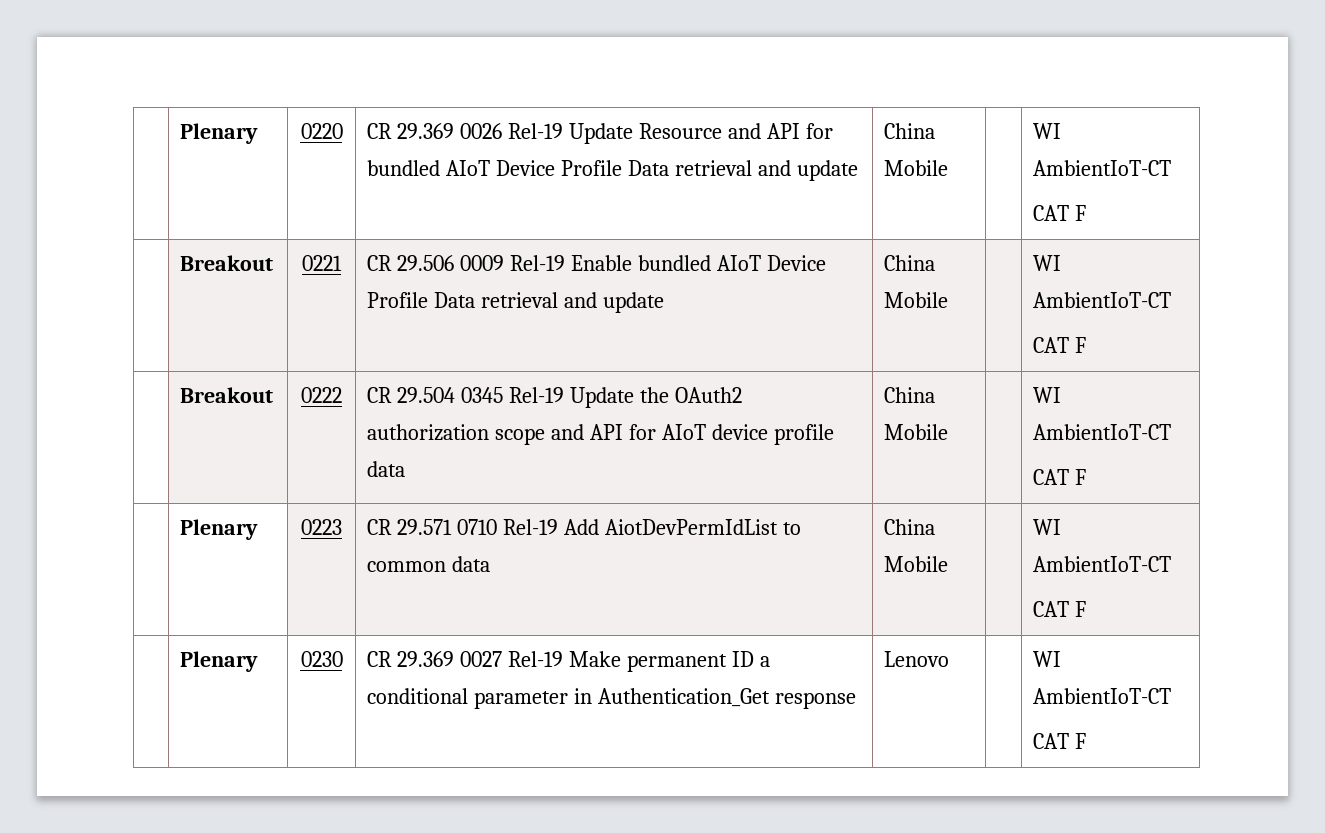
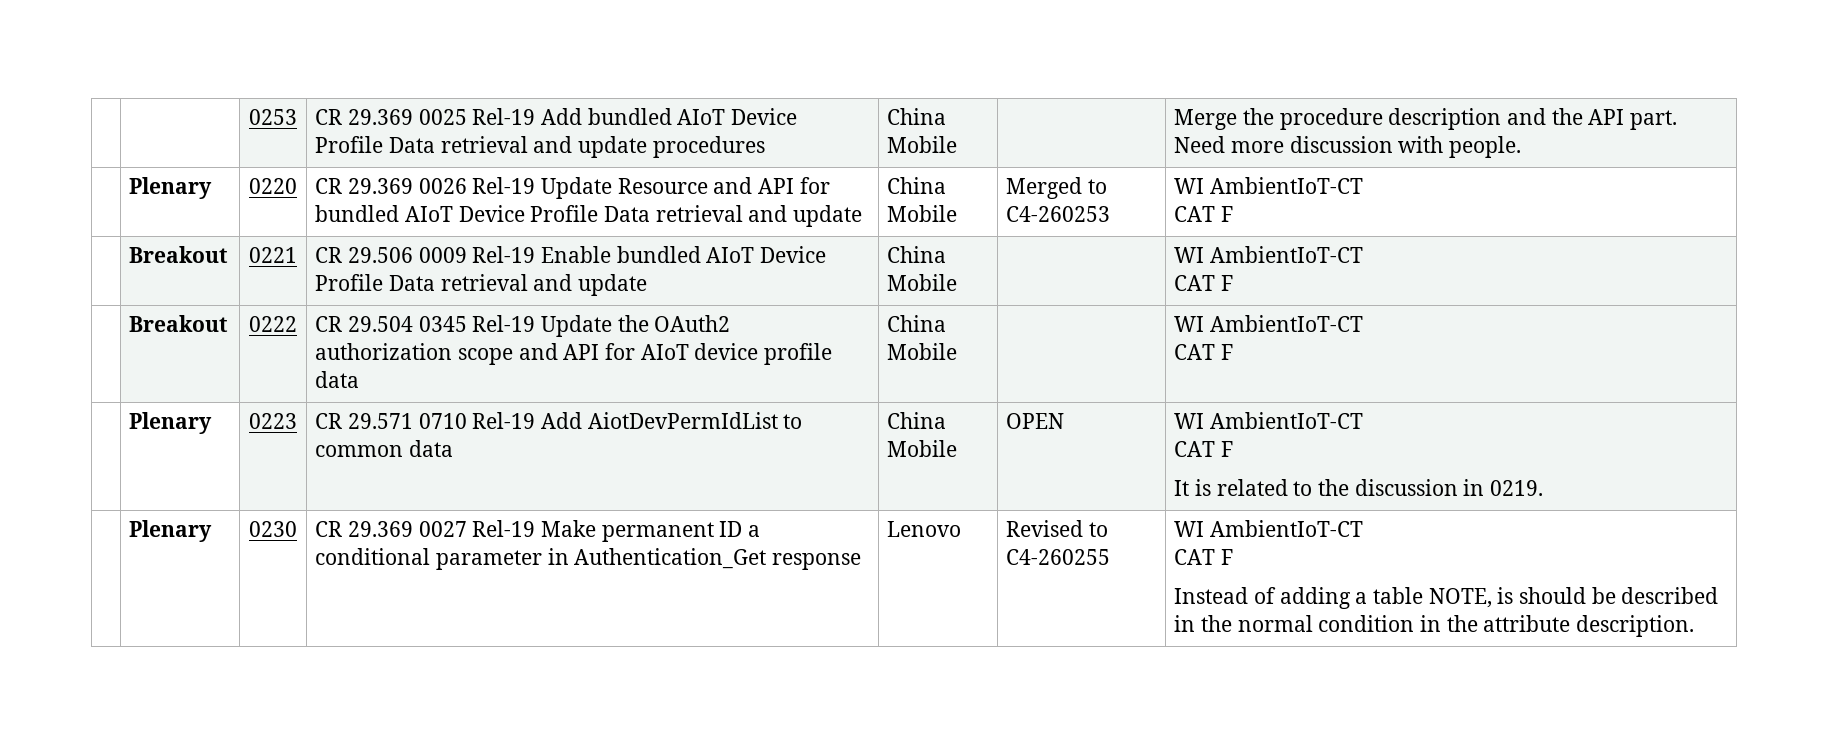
(180, 133) | -> [249,109,297,125] [315,108,798,125] [315,136,765,158] [887,108,947,125] [887,136,958,153] [1174,108,1678,130] [1174,136,1522,158] | | 0253 | CR 29.369 0025 Rel-19 Add bundled AIoT Device Profile Data retrieval and update procedures | China Mobile | | Merge the procedure description and the API part. Need more discussion with people. // |
(949, 168) none -> [1006,177,1108,199] [1006,206,1111,222] Merged to C4-260253
[1033,519,1062,535] [1033,556,1172,572] [1033,601,1087,617] | WI AmbientIoT-CT // CAT F -> [1006,413,1065,429] [1174,412,1364,429] [1174,441,1234,457] [1174,479,1544,496] OPEN | WI AmbientIoT-CT // CAT F // It is related to the discussion in 0219.
[1033,651,1062,667] [1033,688,1172,704] [1033,733,1087,749] | WI AmbientIoT-CT // CAT F -> [1006,520,1109,537] [1006,549,1111,565] [1174,520,1364,537] [1174,549,1234,565] [1174,587,1719,609] [1174,615,1695,637] Revised to C4-260255 | WI AmbientIoT-CT // CAT F // Instead of adding a table NOTE, is should be described in the normal condition in the attribute description.

